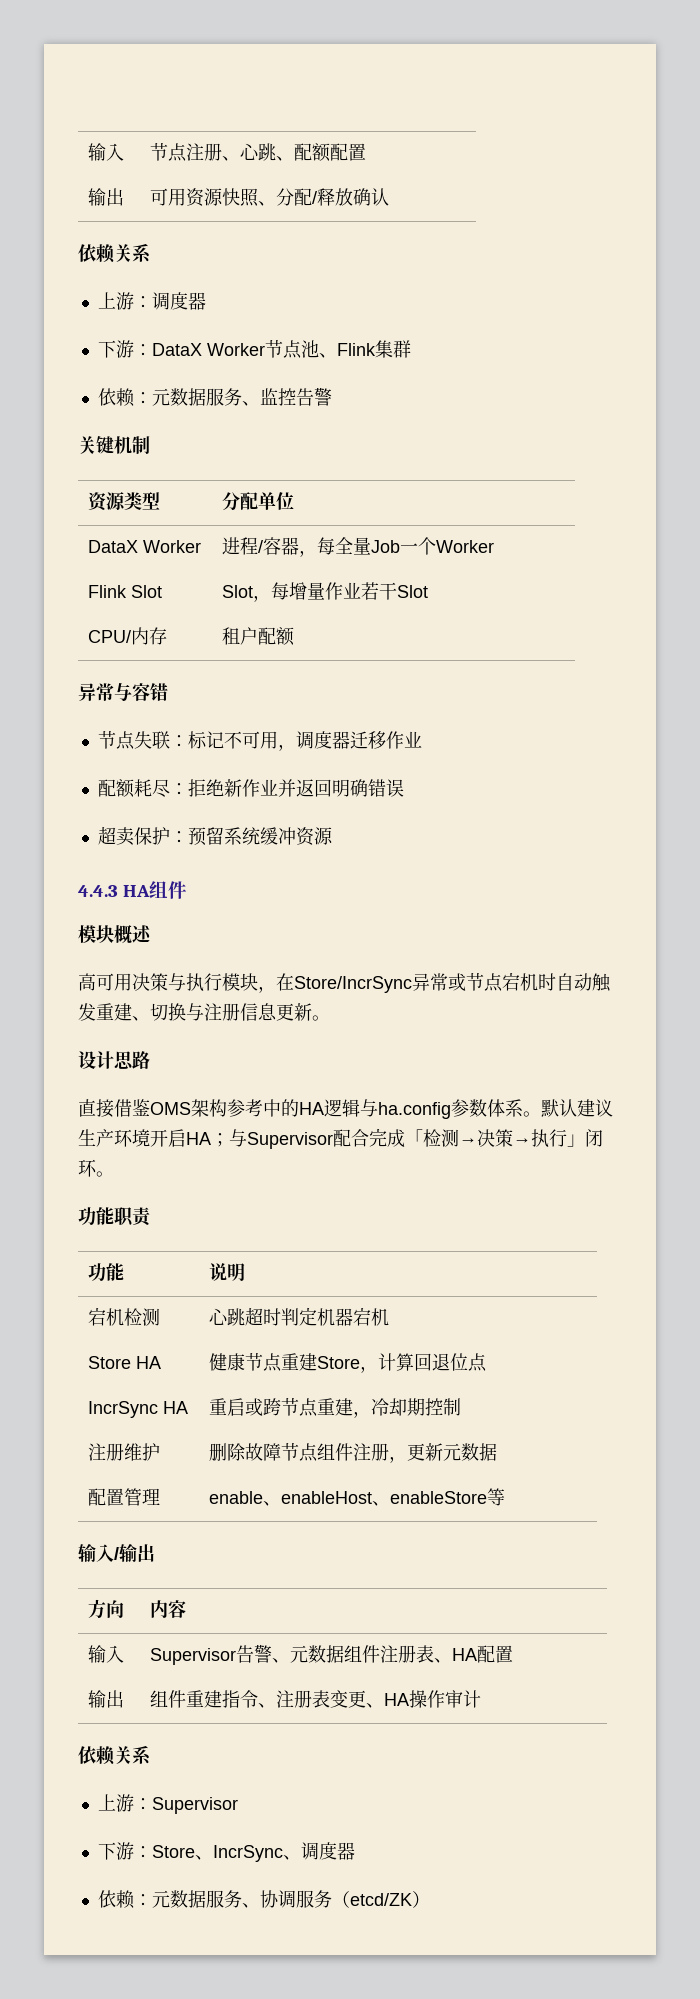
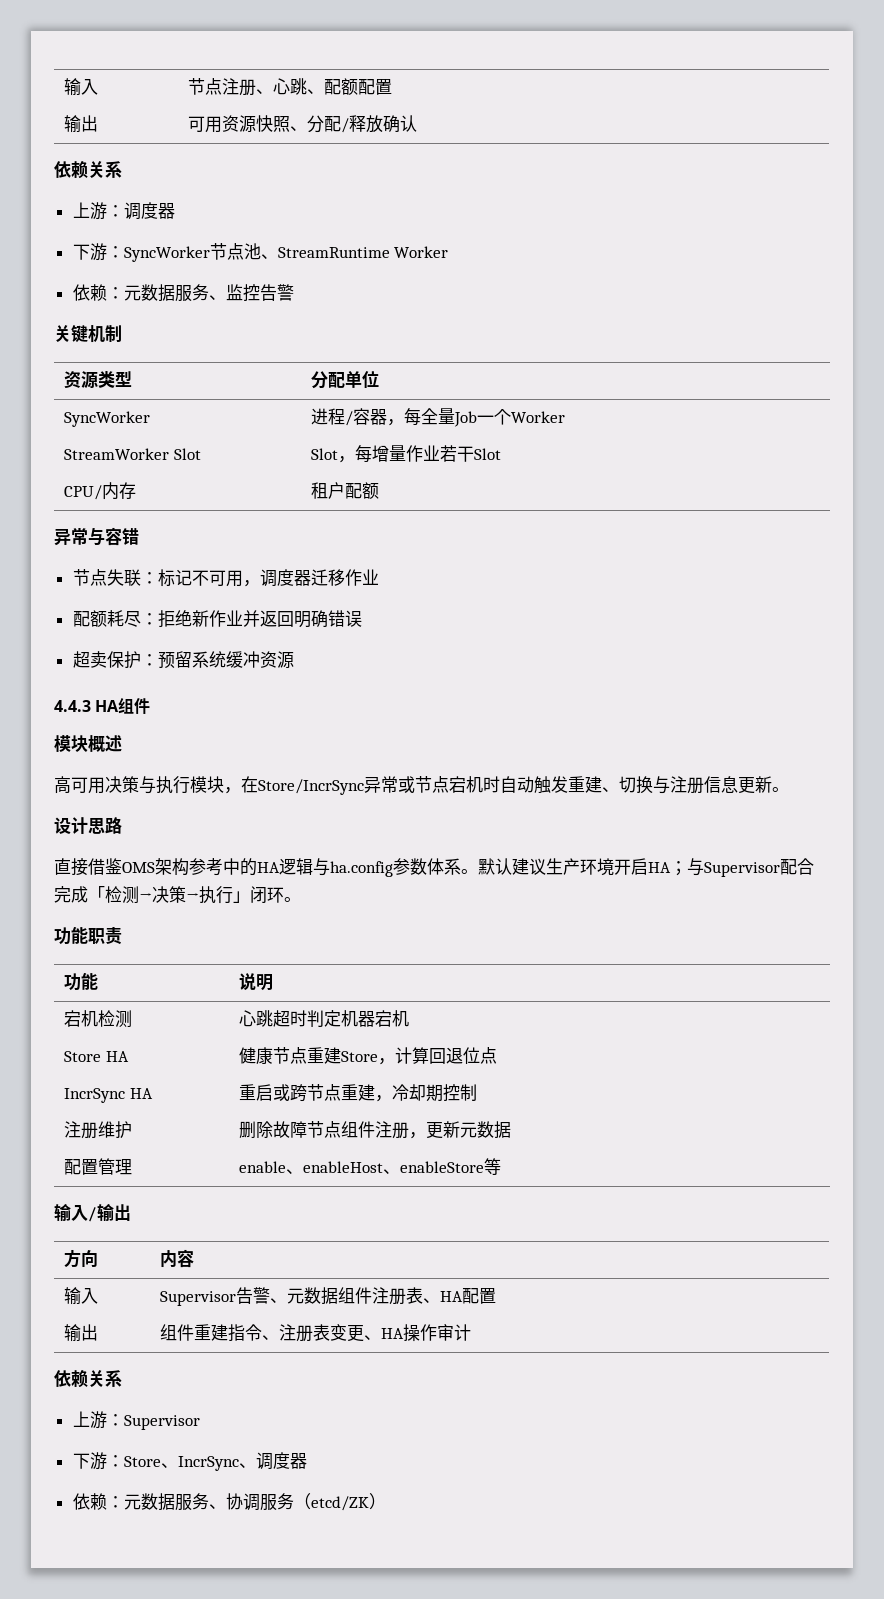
[151,340,411,359] DataX Worker节点池、Flink集群 -> [123,243,449,262] SyncWorker节点池、StreamRuntime Worker
[87,540,201,553] DataX Worker -> [64,411,151,427] SyncWorker
[87,585,127,598] Flink -> [64,448,170,460] StreamWorker

